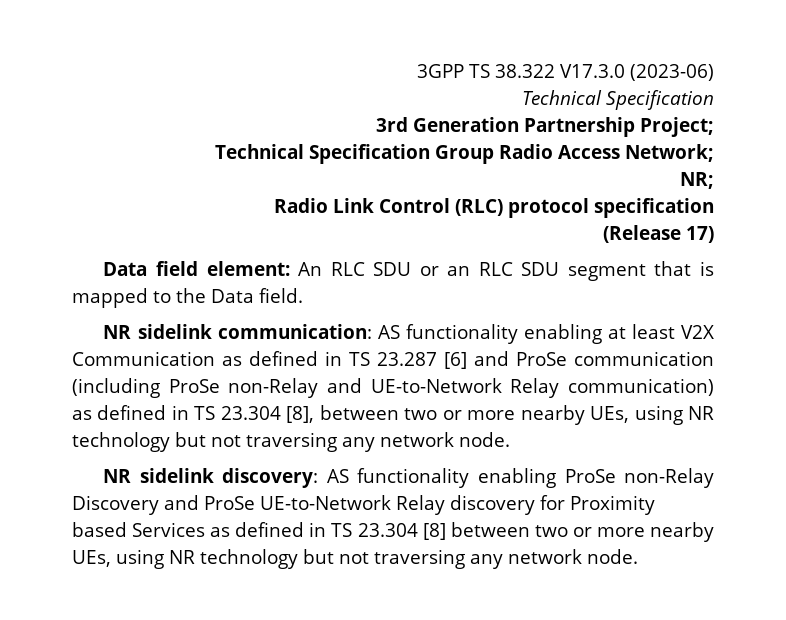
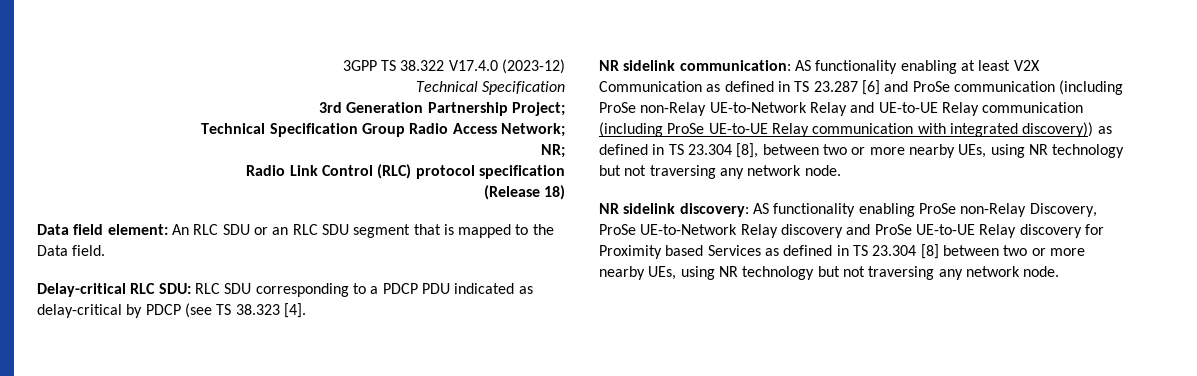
[560,64,714,81] V17.3.0 (2023-06) -> [448,59,565,74] V17.4.0 (2023-12)
[686,226,714,243] 17) -> [544,185,565,200] 18)
(303, 295) none -> [37,283,533,297] [37,303,306,318] // Delay-critical RLC SDU: RLC SDU corresponding to a PDCP PDU indicated as delay-critical by PDCP (see TS 38.323 [4].
[327,378,714,398] and UE-to-Network Relay communication) -> [709,102,1084,116] [599,122,1094,137] UE-to-Network Relay and UE-to-UE Relay communication (including ProSe UE-to-UE Relay communication with integrated discovery))
[72,495,391,515] Discovery and ProSe UE-to-Network -> [1029,203,1097,217] [599,224,975,238] Discovery, ProSe UE-to-Network Relay discovery and ProSe UE-to-UE

